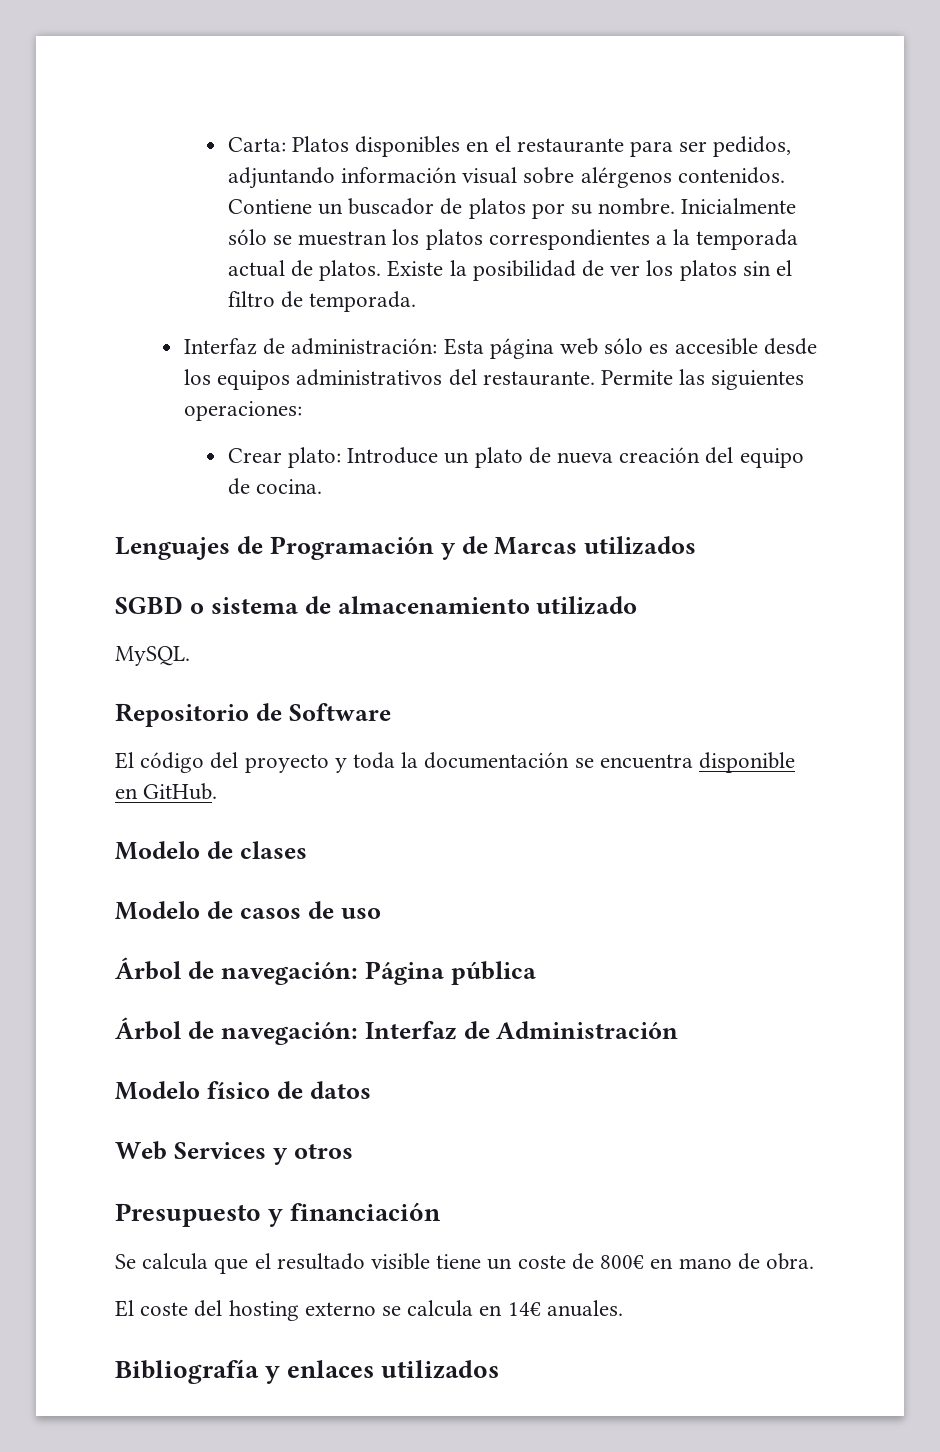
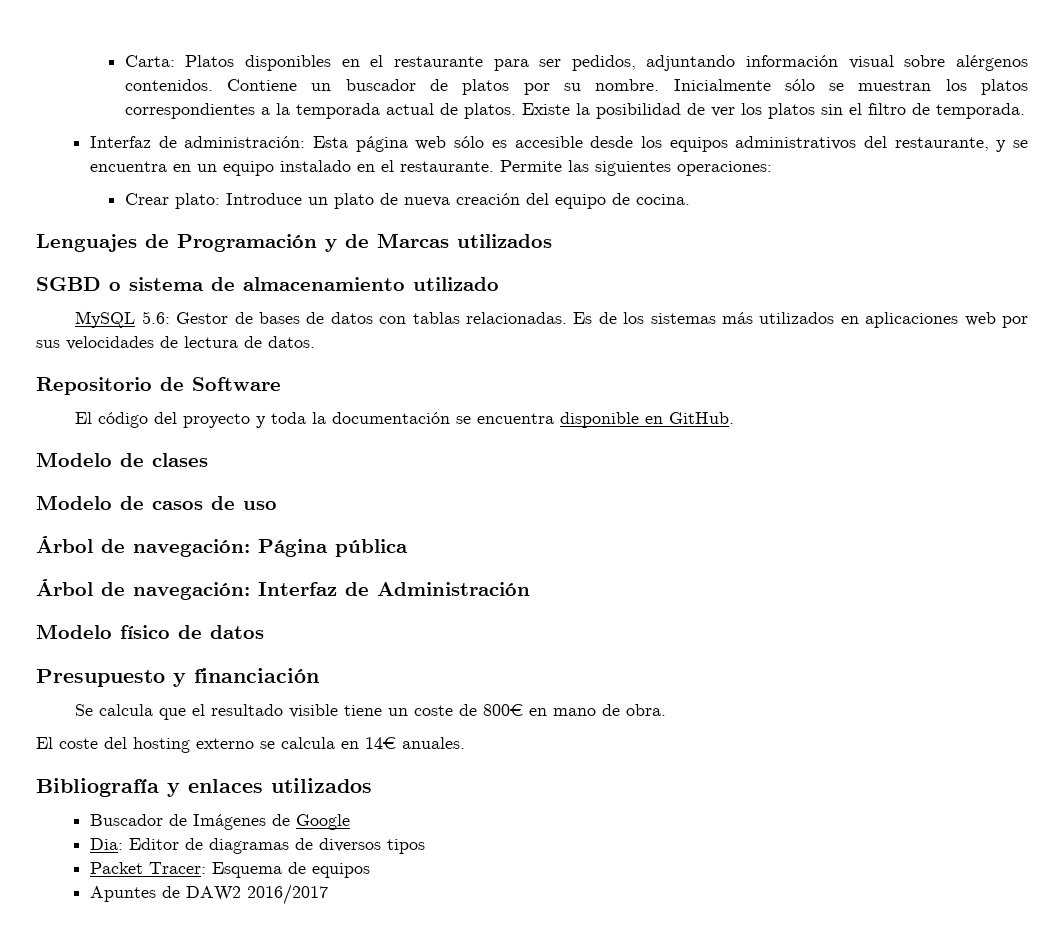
(477, 377) none -> [894,137,1028,152] [90,160,395,176] restaurante, y se encuentra en un equipo instalado en el
[115,646,190,666] MySQL. -> [75,311,1028,328] [36,336,315,350] MySQL 5.6: Gestor de bases de datos con tablas relacionadas. Es de los sistemas más utilizados en aplicaciones web por sus velocidades de lectura de datos.
[115,1141,353,1165] // Web Services y otros -> (264, 632) none
(500, 1369) none -> [90,814,351,830] [90,838,426,854] [90,862,371,878] [90,884,329,905] // Buscador de Imágenes de Google // Dia: Editor de diagramas de diversos tipos // Packet Tracer: Esquema de equipos // Apuntes de DAW2 2016/2017

